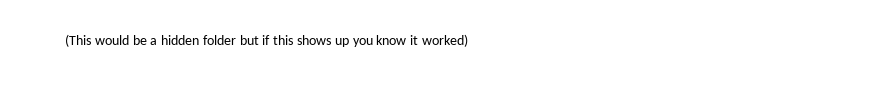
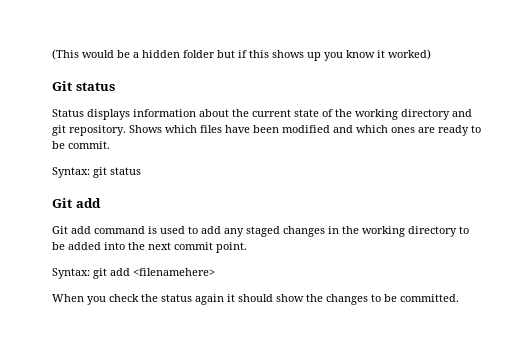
(468, 40) none -> [52,81,115,91] [52,109,472,120] [52,125,481,136] [52,141,110,149] [52,167,141,178] [52,198,101,208] [52,226,469,237] [52,242,247,253] [52,268,215,279] [52,294,459,305] // Git status // Status displays information about the current state of the working directory and git repository. Shows which files have been modified and which ones are ready to be commit. // Syntax: git status // Git add // Git add command is used to add any staged changes in the working directory to be added into the next commit point. // Syntax: git add <filenamehere> // When you check the status again it should show the changes to be committed.

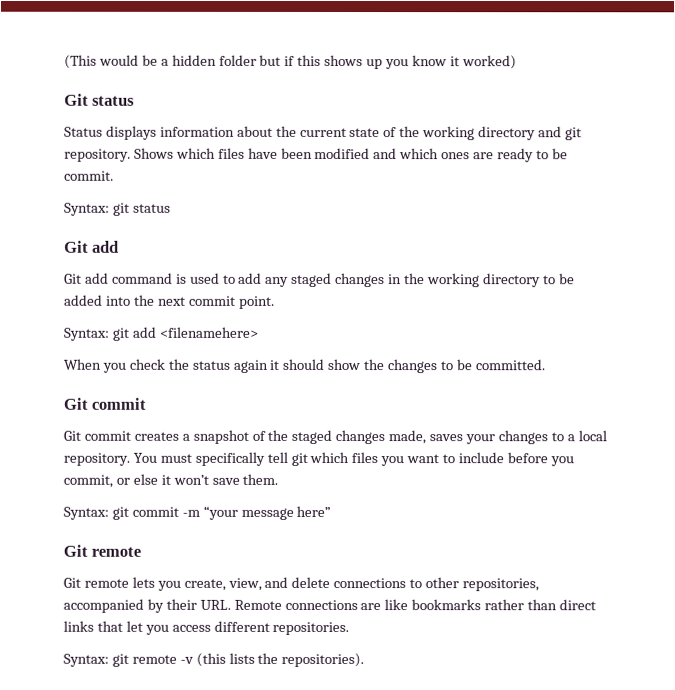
(459, 298) none -> [63,397,147,410] [63,429,607,445] [63,451,574,467] [63,473,279,488] [63,505,332,520] [63,544,142,557] [63,576,540,592] [63,598,597,613] [63,620,350,636] [63,652,365,668] // Git commit // Git commit creates a snapshot of the staged changes made, saves your changes to a local repository. You must specifically tell git which files you want to include before you commit, or else it won’t save them. // Syntax: git commit -m “your message here” // Git remote // Git remote lets you create, view, and delete connections to other repositories, accompanied by their URL. Remote connections are like bookmarks rather than direct links that let you access different repositories. // Syntax: git remote -v (this lists the repositories).

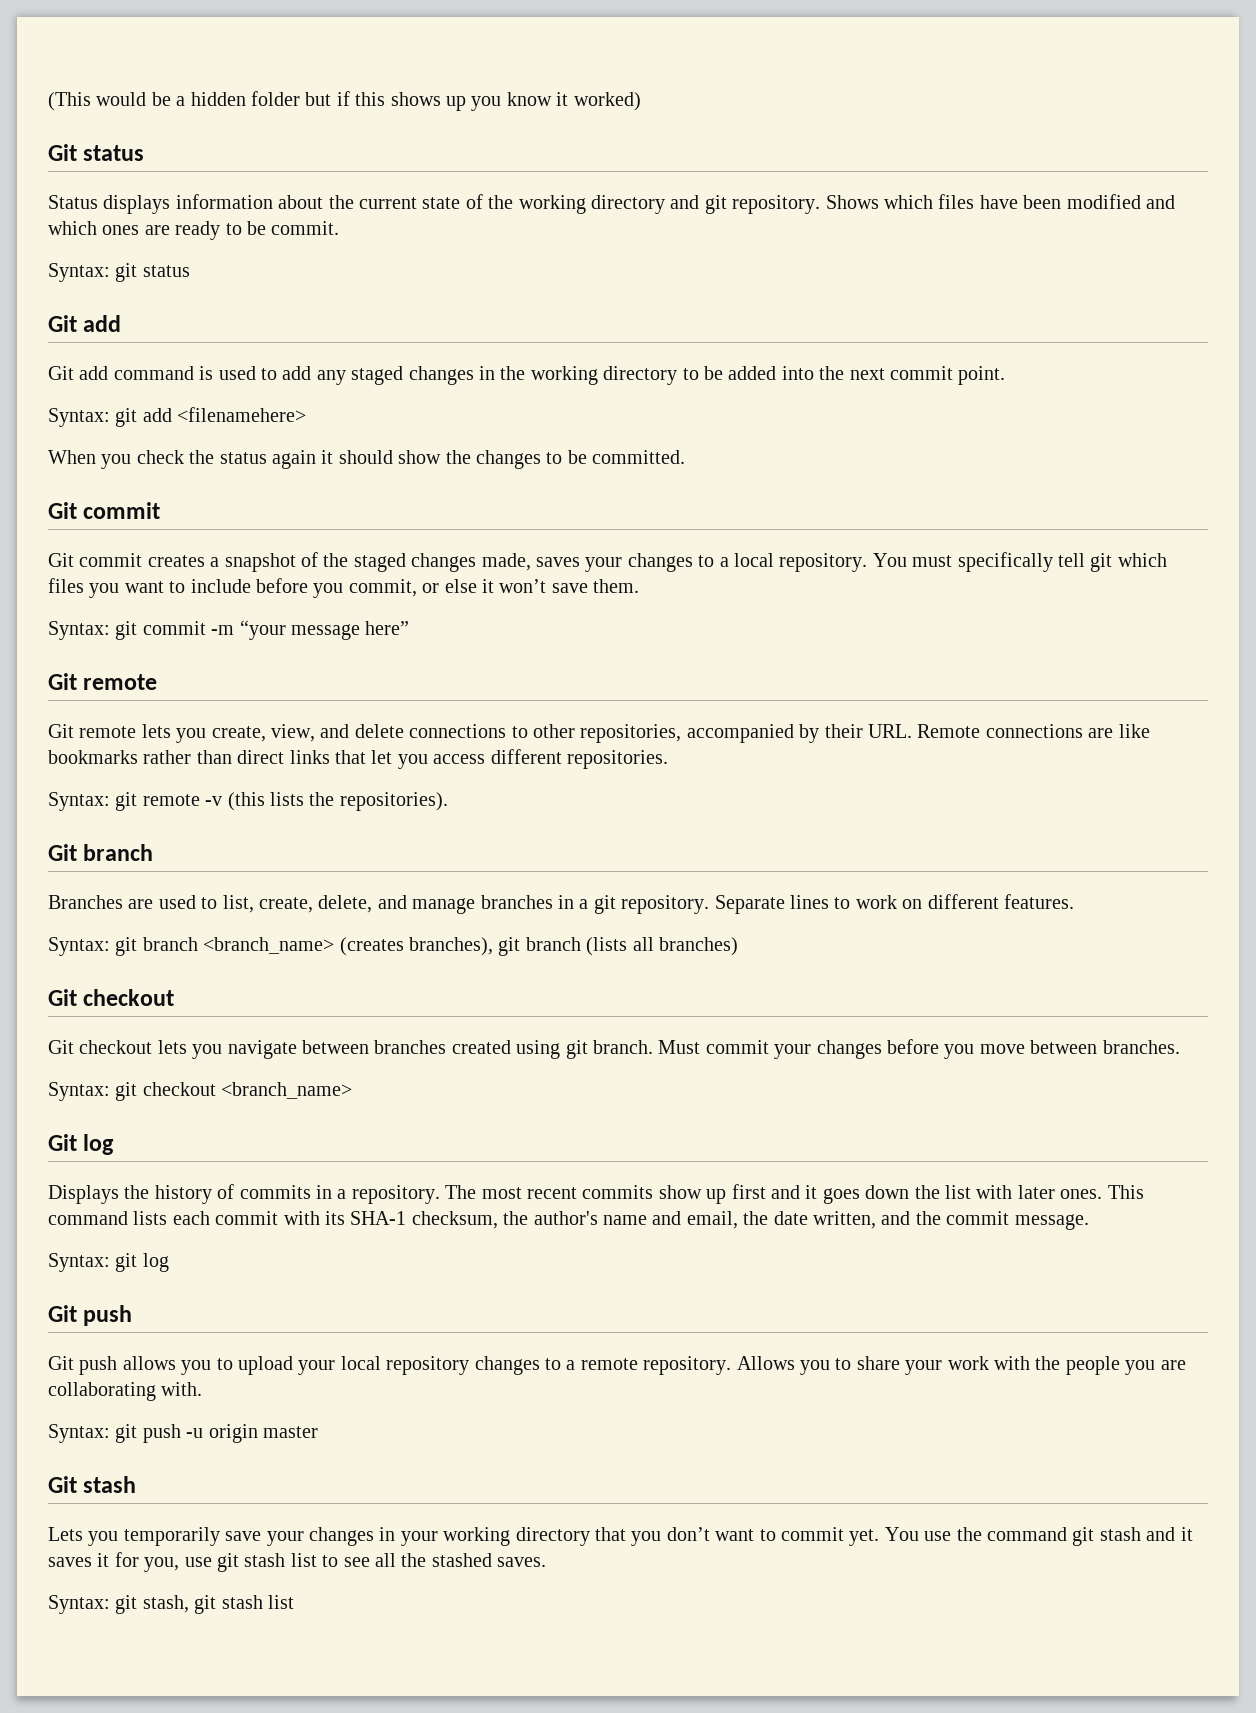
(365, 660) none -> [48,844,154,861] [48,894,1074,914] [48,937,738,956] [48,989,175,1006] [48,1039,1180,1059] [48,1082,353,1101] [48,1134,115,1155] [48,1184,1144,1204] [48,1211,1089,1230] [48,1253,169,1272] [48,1305,133,1326] [48,1356,1186,1375] [48,1382,203,1401] [48,1424,318,1443] [48,1476,137,1493] [48,1527,1193,1546] [48,1552,547,1572] [48,1595,294,1614] // Git branch // Branches are used to list, create, delete, and manage branches in a git repository. Separate lines to work on different features. // Syntax: git branch <branch_name> (creates branches), git branch (lists all branches) // Git checkout // Git checkout lets you navigate between branches created using git branch. Must commit your changes before you move between branches. // Syntax: git checkout <branch_name> // Git log // Displays the history of commits in a repository. The most recent commits show up first and it goes down the list with later ones. This command lists each commit with its SHA-1 checksum, the author's name and email, the date written, and the commit message. // Syntax: git log // Git push // Git push allows you to upload your local repository changes to a remote repository. Allows you to share your work with the people you are collaborating with. // Syntax: git push -u origin master // Git stash // Lets you temporarily save your changes in your working directory that you don’t want to commit yet. You use the command git stash and it saves it for you, use git stash list to see all the stashed saves. // Syntax: git stash, git stash list

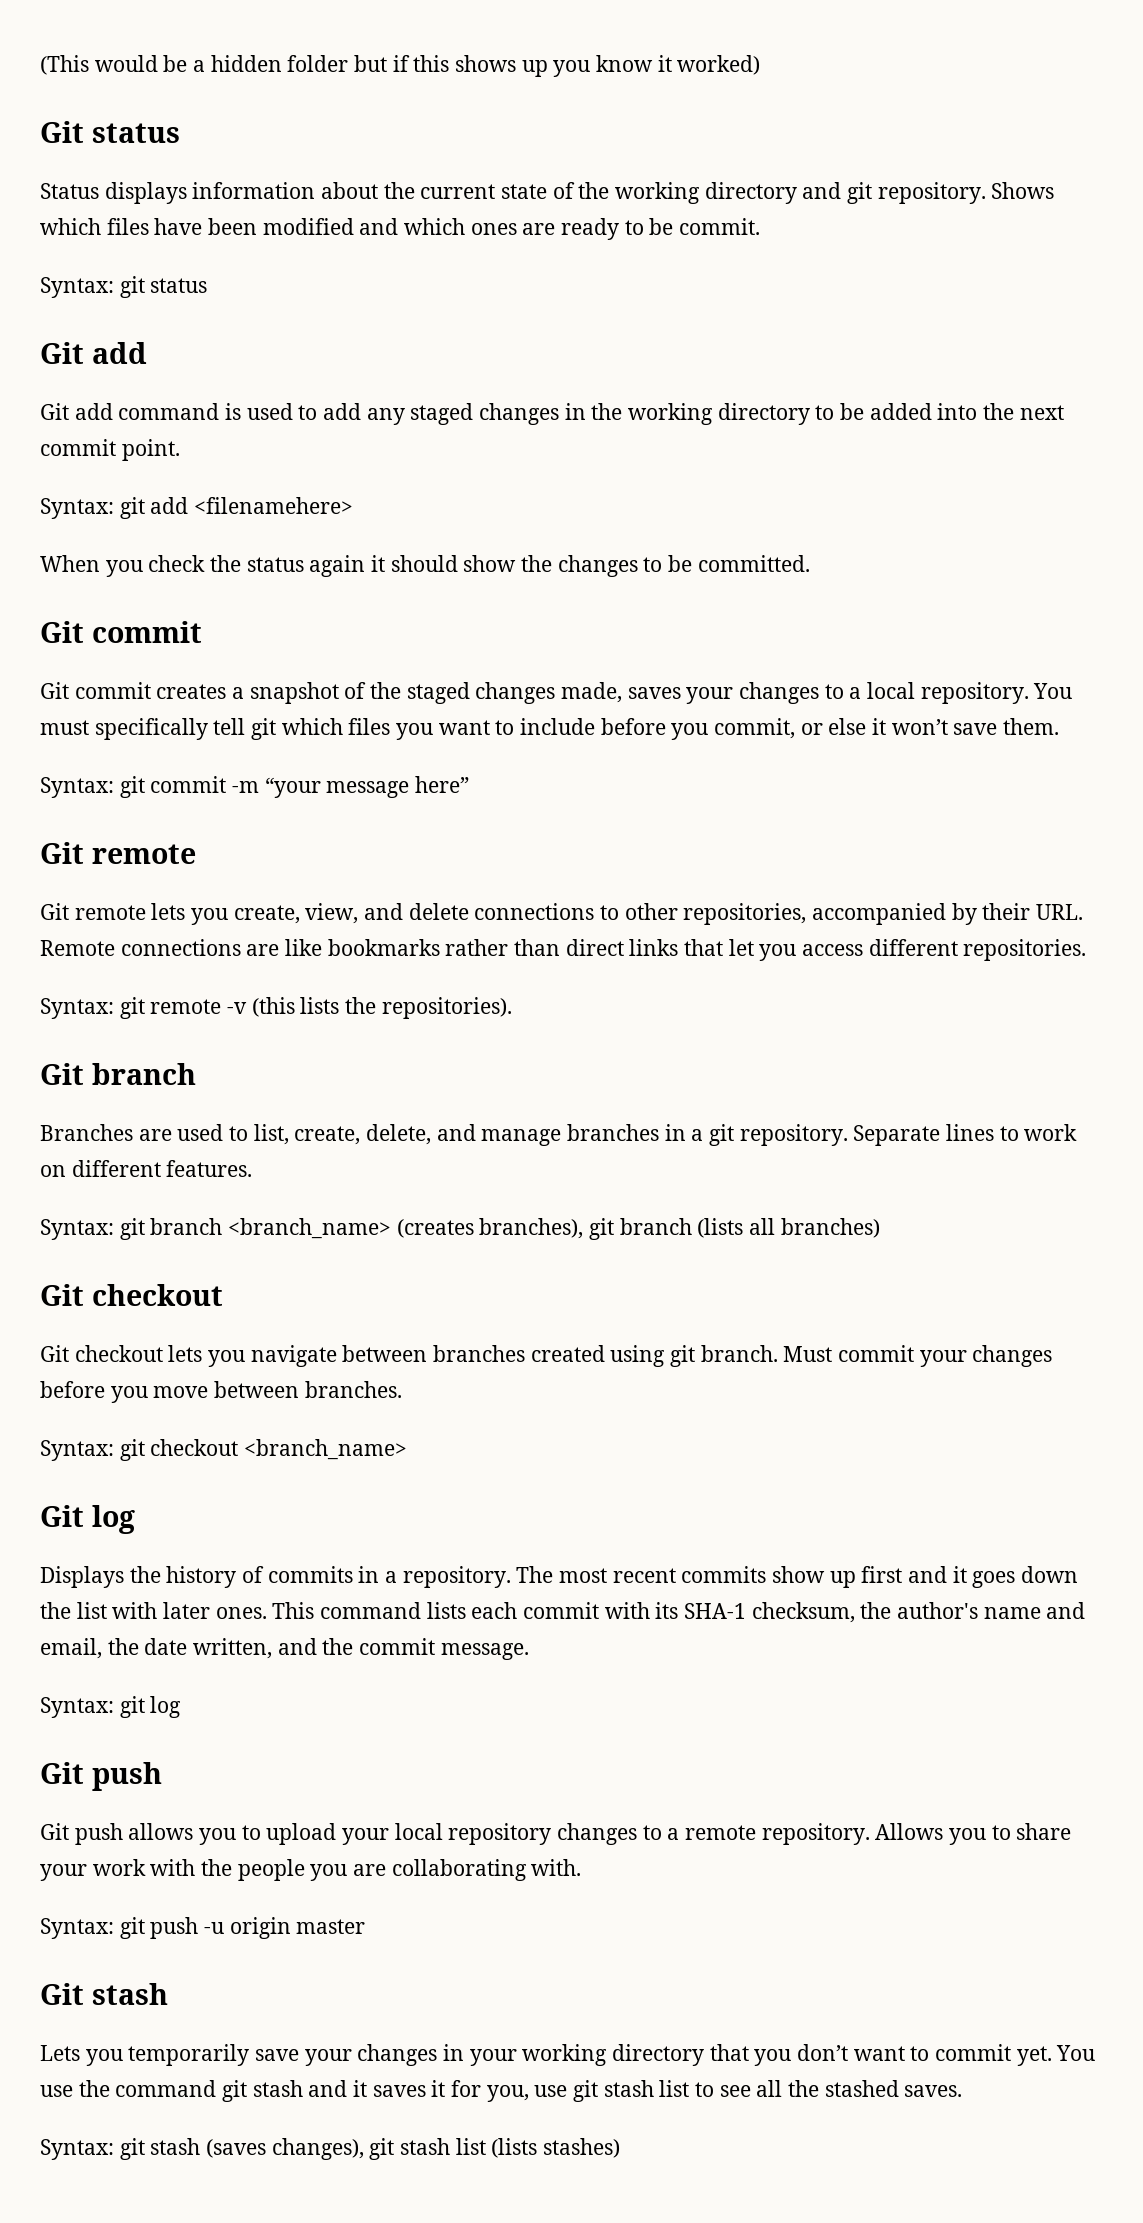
[142,1595,294,1614] stash, git stash list -> [150,2138,621,2160] stash (saves changes), git stash list (lists stashes)

